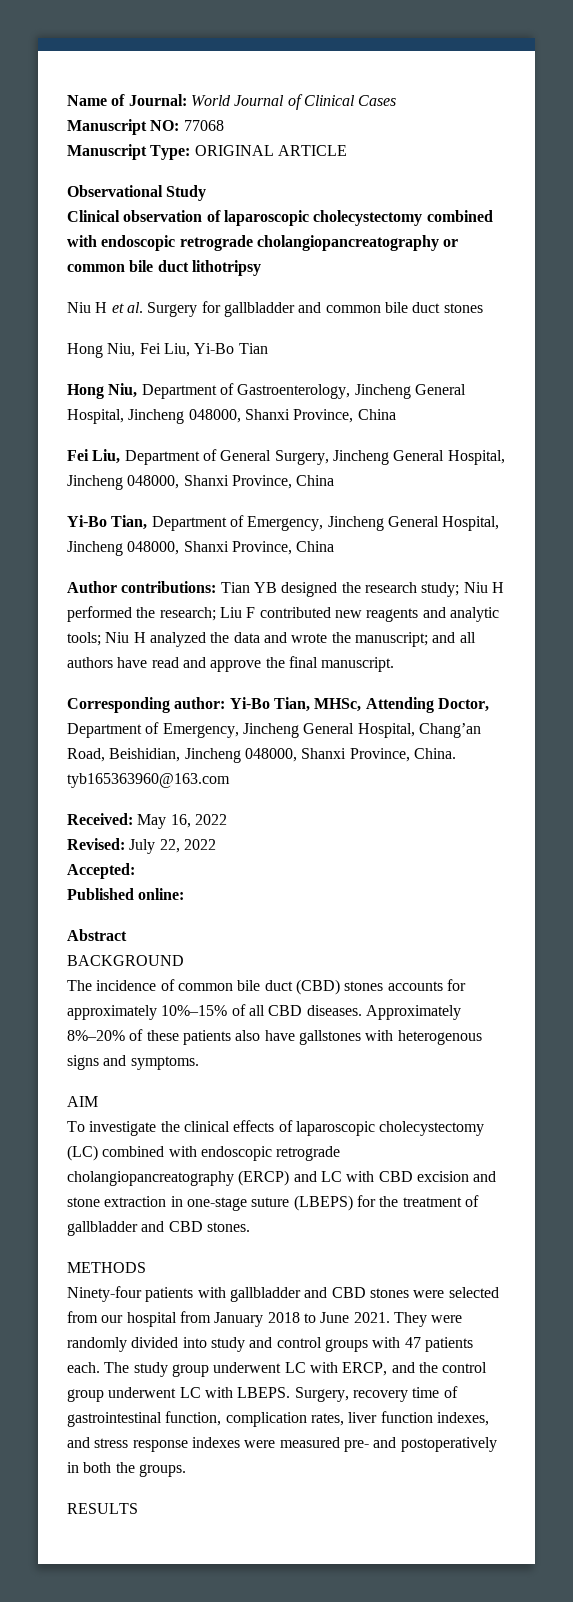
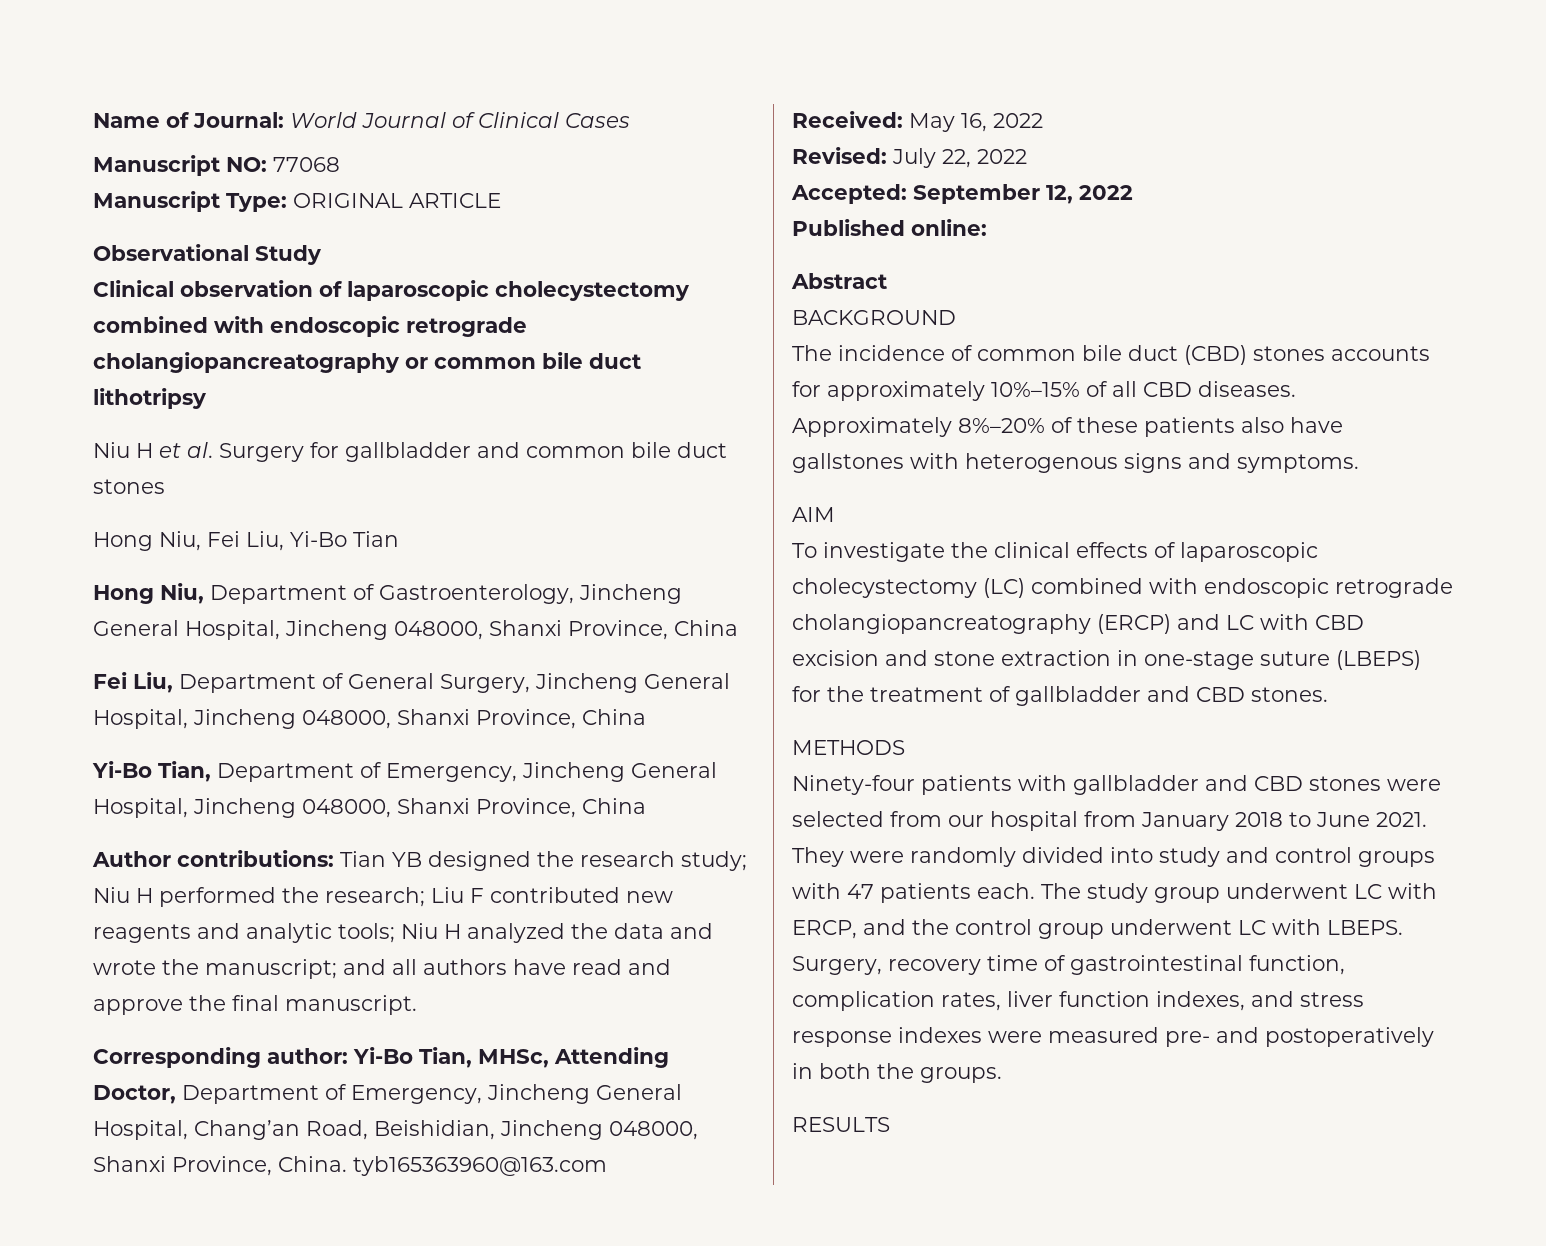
(135, 871) none -> [913,184,1133,204] September 12, 2022

